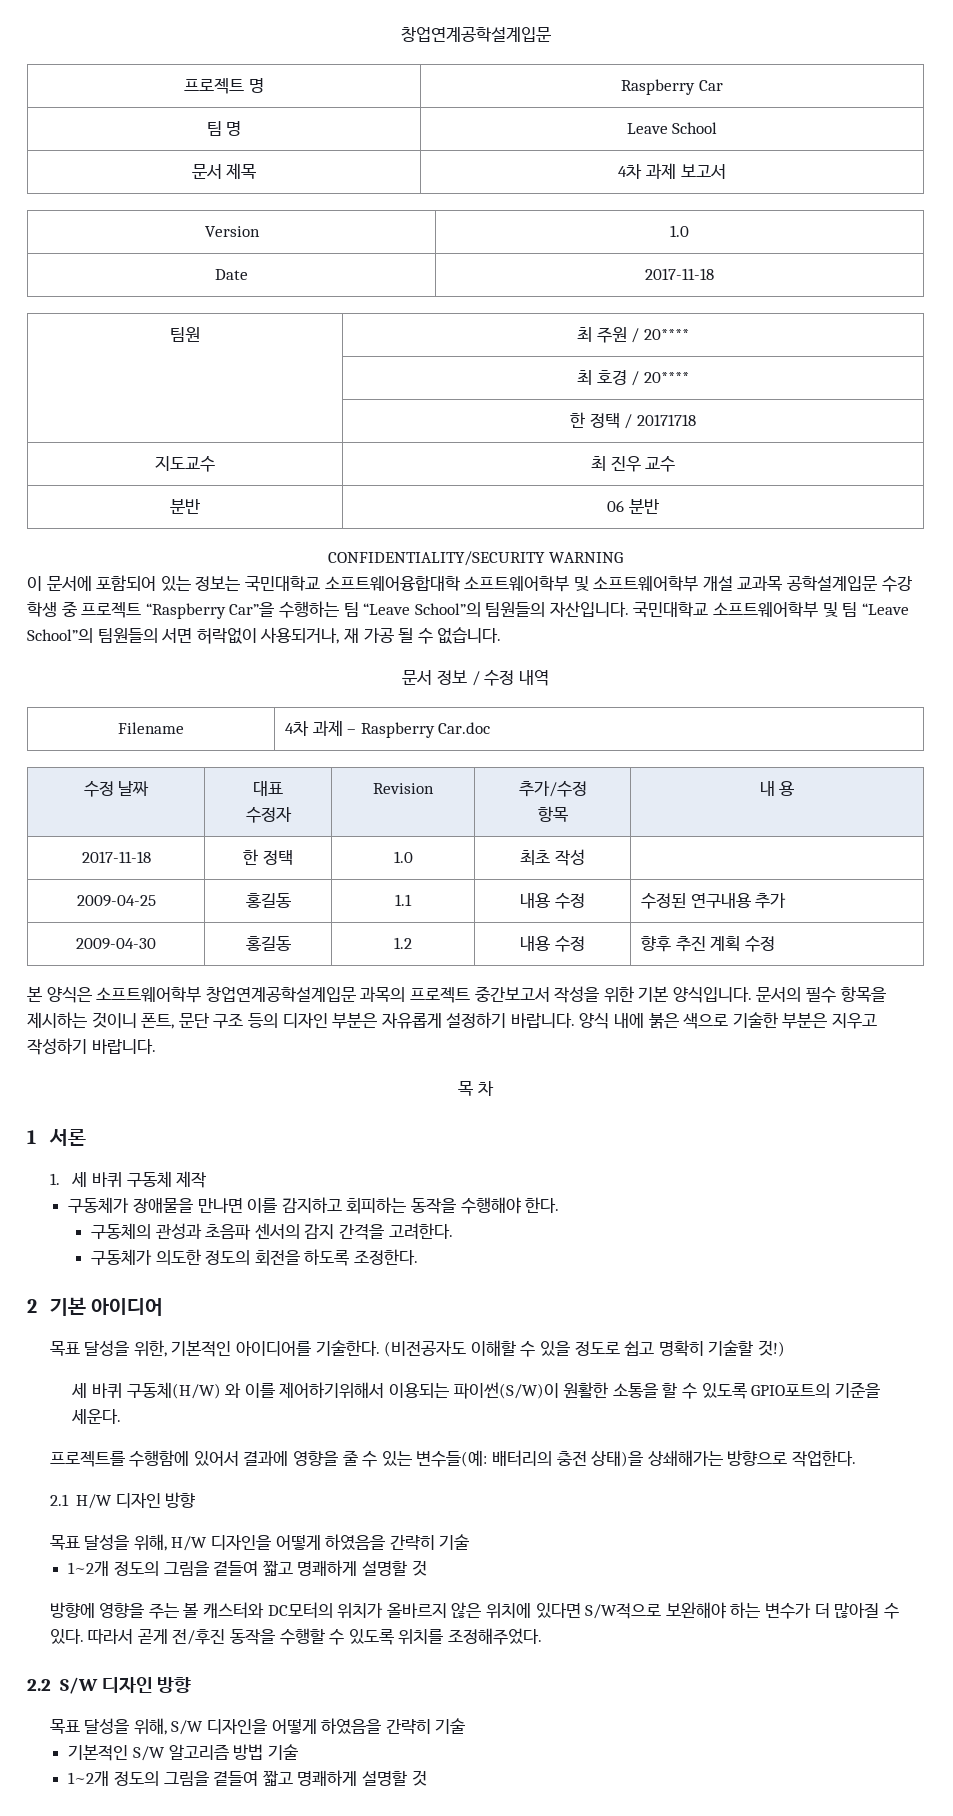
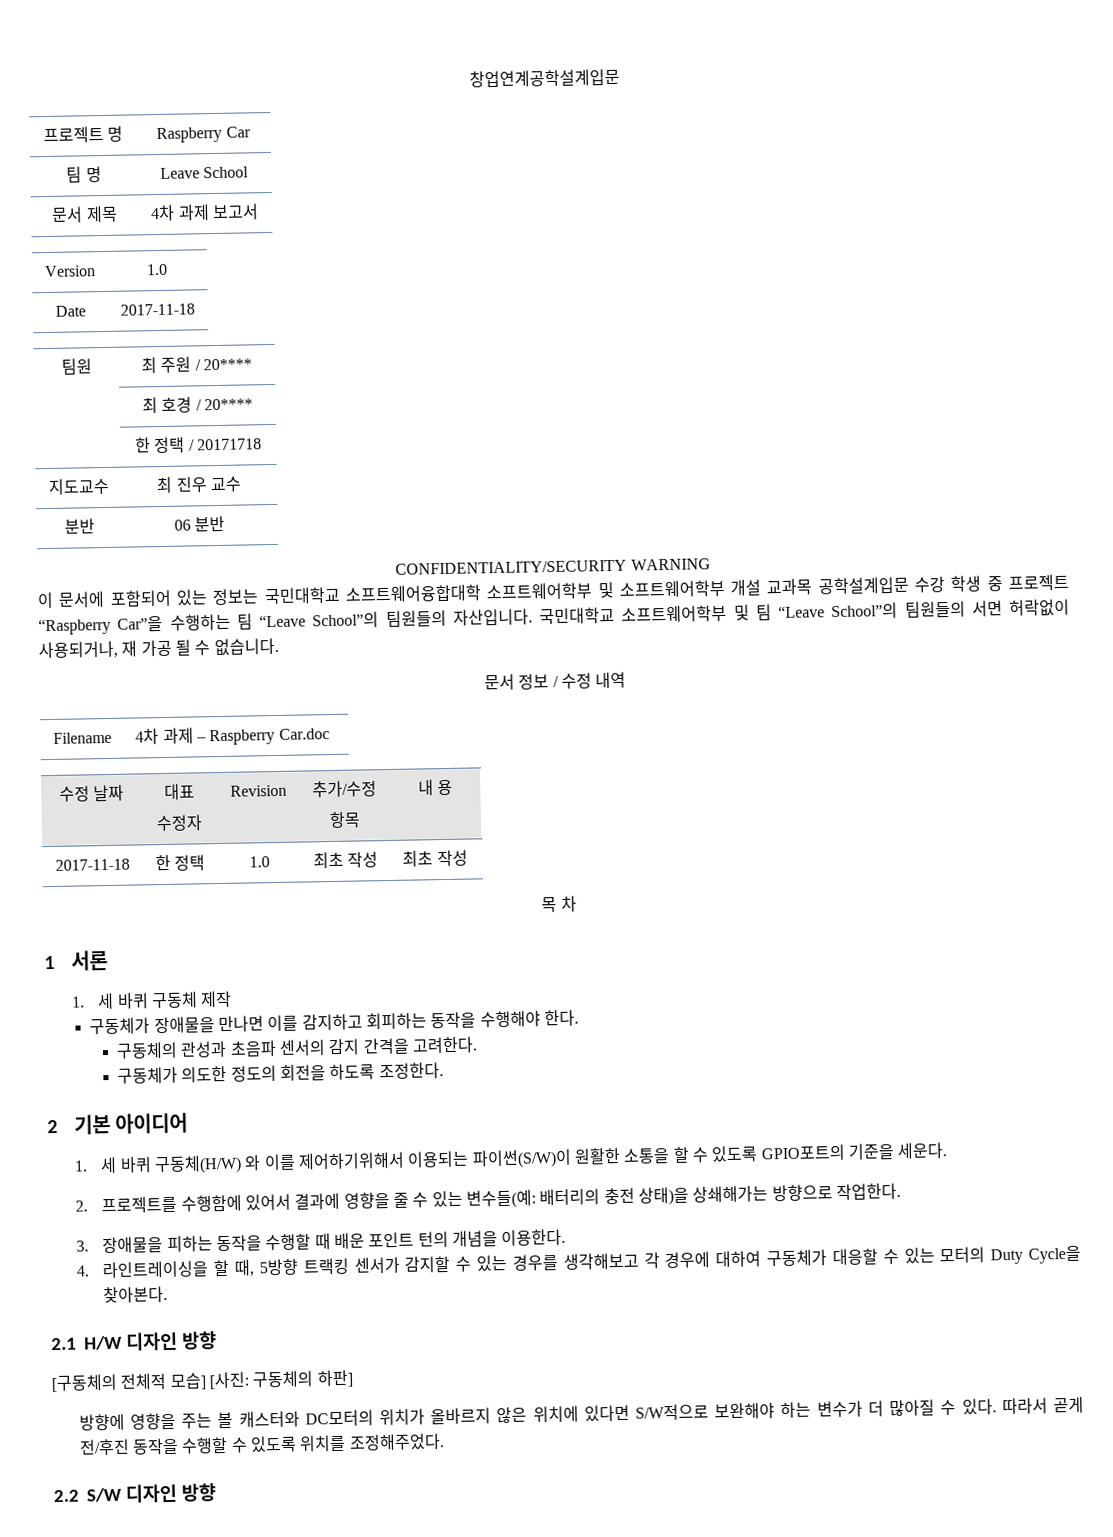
[76,895,156,907] [245,893,291,908] [395,894,412,906] [520,893,585,909] [641,893,787,909] [76,938,156,950] [245,936,291,951] [394,937,412,949] [520,936,585,952] [641,936,775,952] [27,986,886,1003] [27,1012,878,1029] [27,1038,156,1055] // 2009-04-25 | 홍길동 | 1.1 | 내용 수정 | 수정된 연구내용 추가 // 2009-04-30 | 홍길동 | 1.2 | 내용 수정 | 향후 추진 계획 수정 // 본 양식은 소프트웨어학부 창업연계공학설계입문 과목의 프로젝트 중간보고서 작성을 위한 기본 양식입니다. 문서의 필수 항목을 제시하는 것이니 폰트, 문단 구조 등의 디자인 부분은 자유롭게 설정하기 바랍니다. 양식 내에 붉은 색으로 기술한 부분은 지우고 작성하기 바랍니다. -> [402,849,468,867] 최초 작성
[49,1340,785,1357] 목표 달성을 위한, 기본적인 아이디어를 기술한다. (비전공자도 이해할 수 있을 정도로 쉽고 명확히 기술할 것!) // -> [73,1160,88,1172] 1.
(122, 1416) none -> [74,1200,88,1212] 2.
[49,1492,196,1509] [49,1534,470,1551] [68,1560,427,1576] 2.1 H/W 디자인 방향 // 목표 달성을 위해, H/W 디자인을 어떻게 하였음을 간략히 기술 // 1~2개 정도의 그림을 곁들여 짧고 명쾌하게 설명할 것 -> [75,1228,567,1254] [75,1245,1081,1279] [103,1285,169,1304] [51,1331,217,1351] [51,1369,353,1393] 3. 장애물을 피하는 동작을 수행할 때 배운 포인트 턴의 개념을 이용한다. // 4. 라인트레이싱을 할 때, 5방향 트랙킹 센서가 감지할 수 있는 경우를 생각해보고 각 경우에 대하여 구동체가 대응할 수 있는 모터의 Duty Cycle을 찾아본다. // 2.1 H/W 디자인 방향 // [구동체의 전체적 모습] [사진: 구동체의 하판]
[49,1718,466,1735] [68,1744,298,1761] [68,1770,427,1786] // 목표 달성을 위해, S/W 디자인을 어떻게 하였음을 간략히 기술 // 기본적인 S/W 알고리즘 방법 기술 // 1~2개 정도의 그림을 곁들여 짧고 명쾌하게 설명할 것 -> (216, 1492) none

